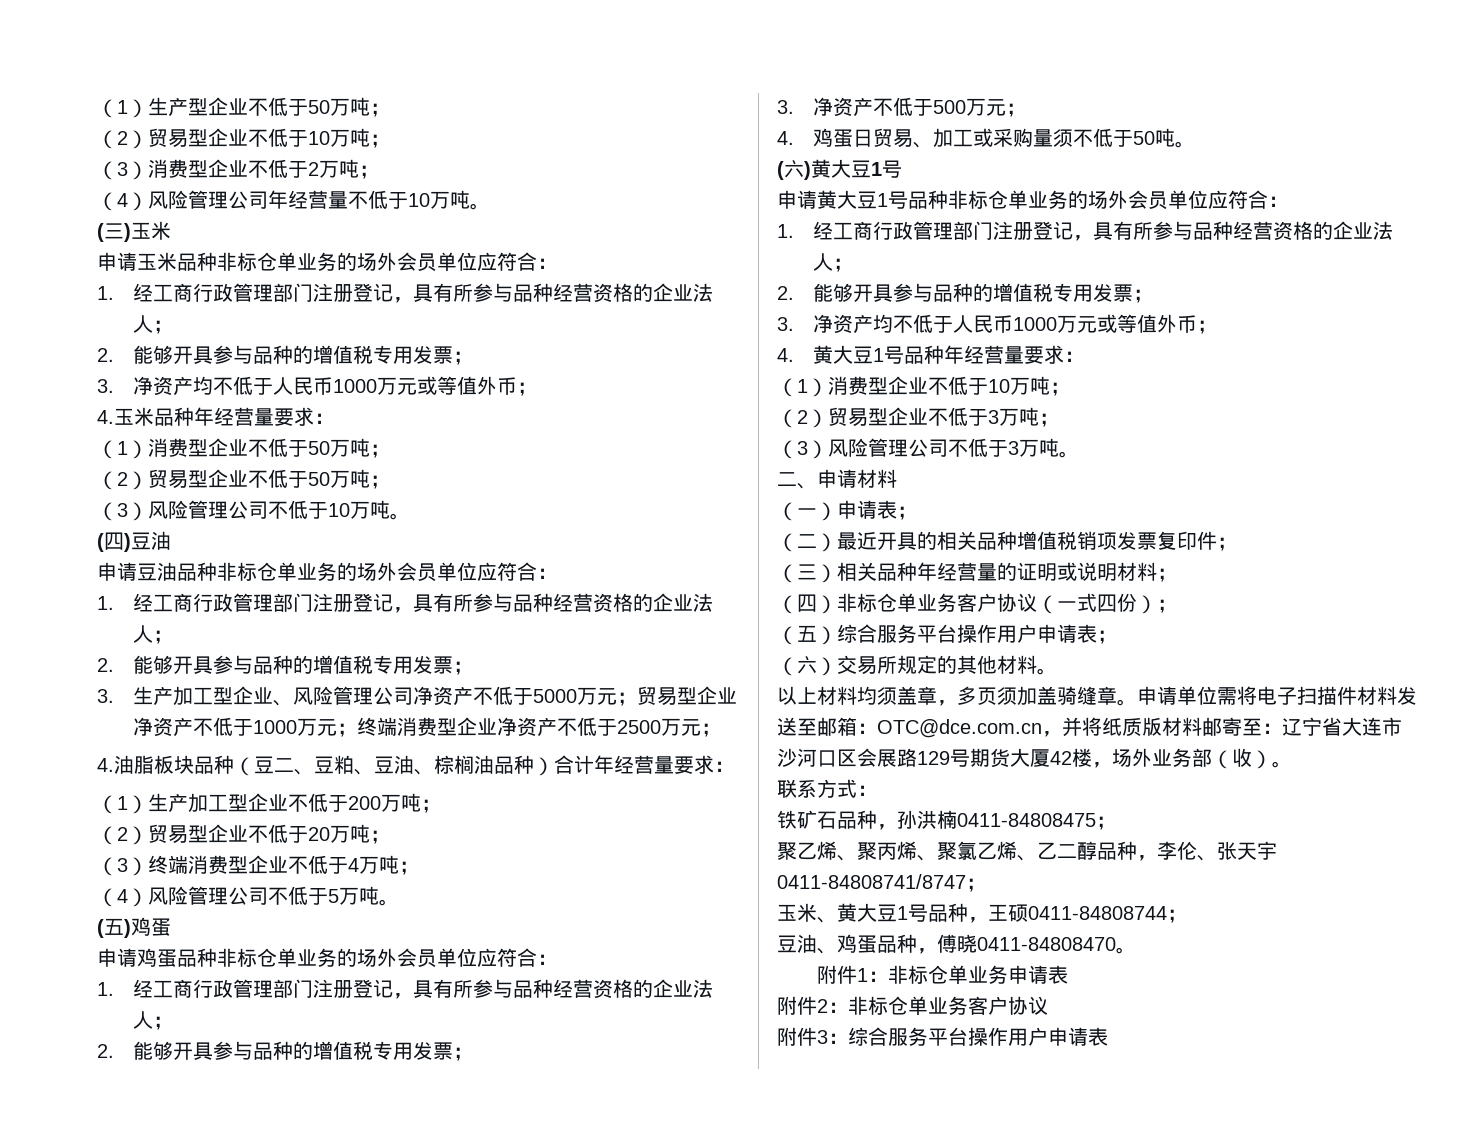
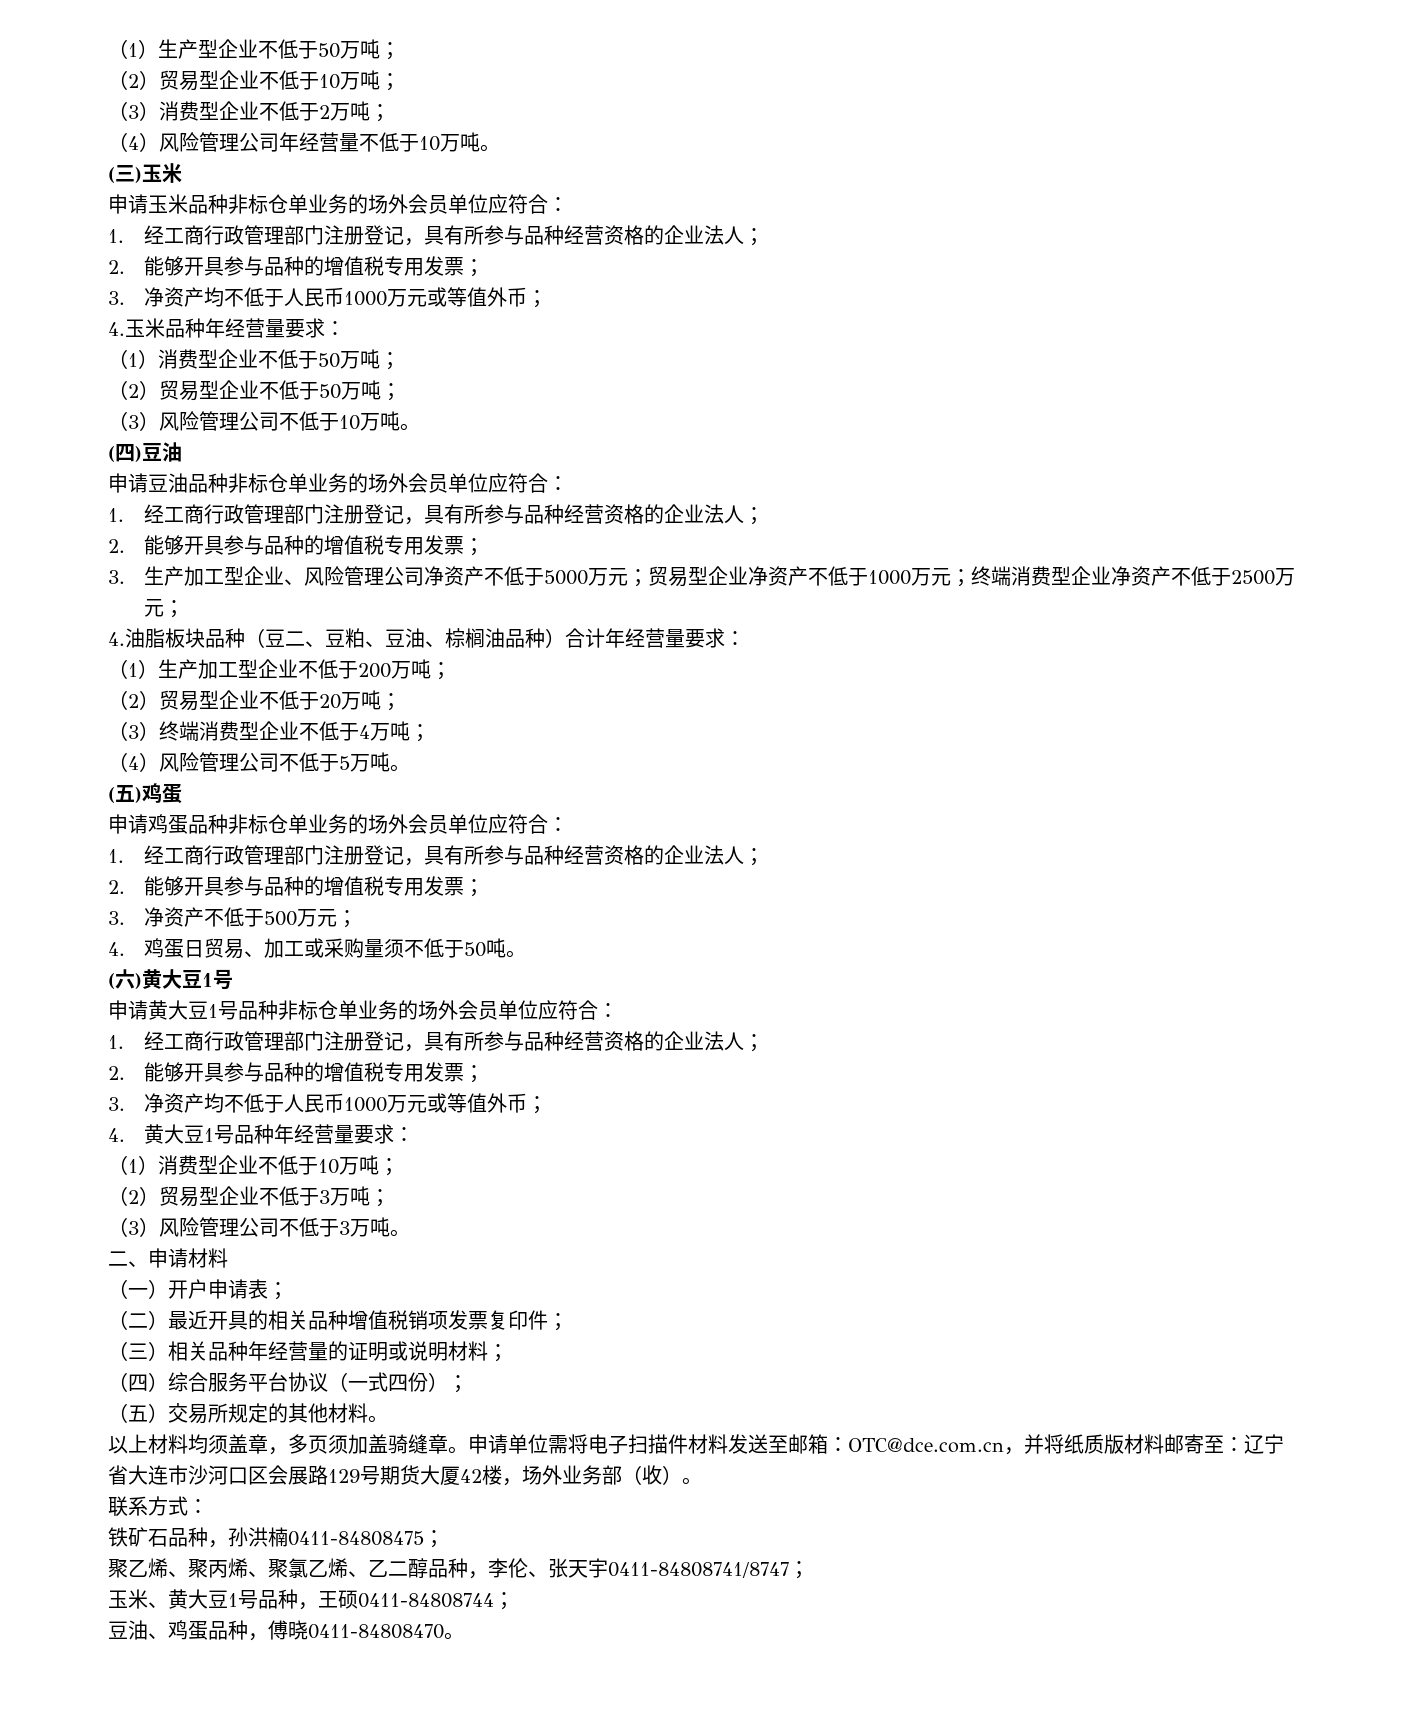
(837, 511) none -> [168,1279,208,1299] 开户
[837,593,997,612] 非标仓单业务客户 -> [168,1372,288,1392] 综合服务平台
[837,624,1117,644] [777,656,837,676] 综合服务平台操作用户申请表； // （六） -> (168, 1413) none
[816,965,1068,984] [777,996,1048,1015] [777,1027,1108,1046] // 附件1：非标仓单业务申请表 // 附件2：非标仓单业务客户协议 // 附件3：综合服务平台操作用户申请表 -> (464, 1636) none

